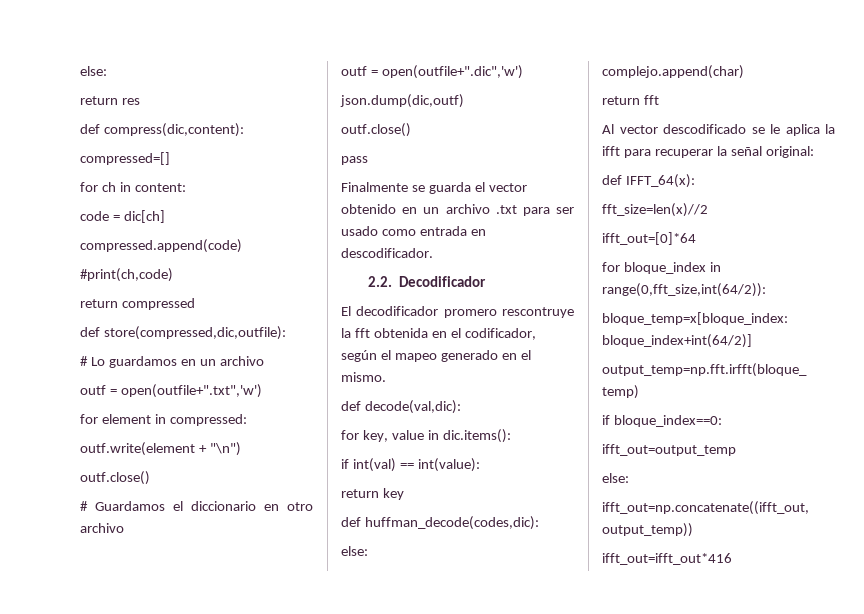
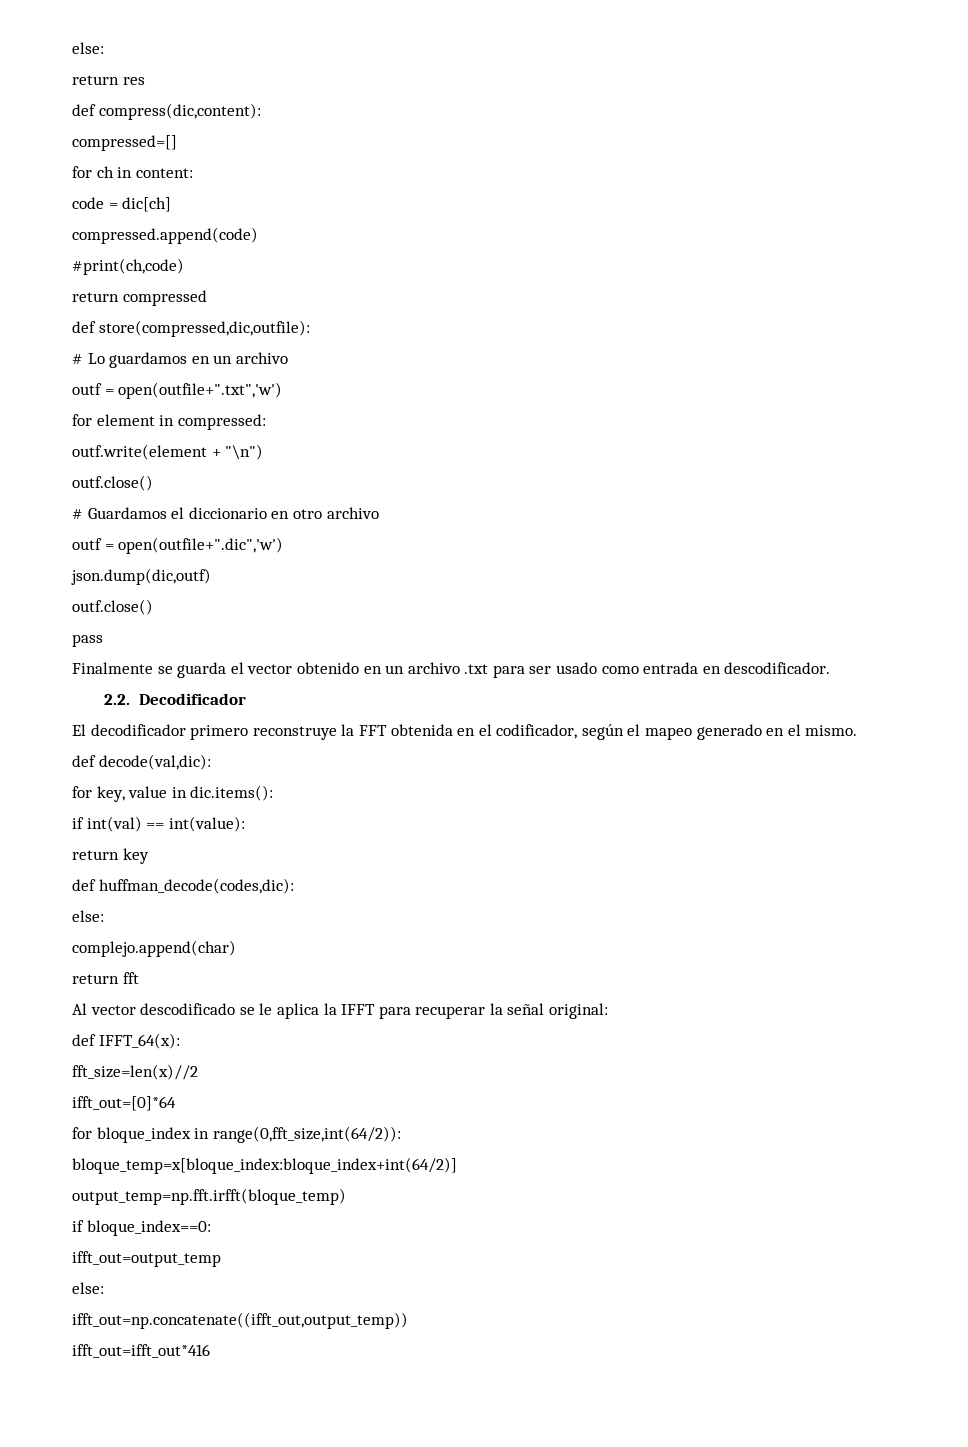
[443,307,574,318] [341,328,370,338] promero rescontruye la fft -> [190,724,387,740] primero reconstruye la FFT
[602,146,620,156] ifft -> [341,1004,376,1015] IFFT

